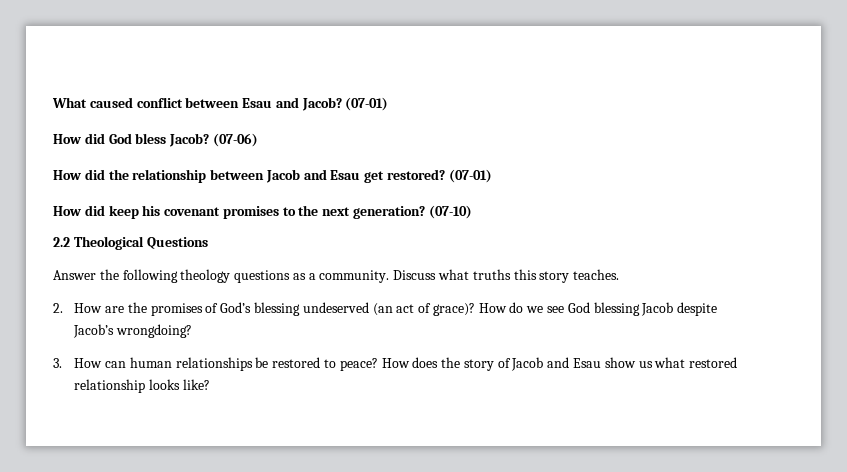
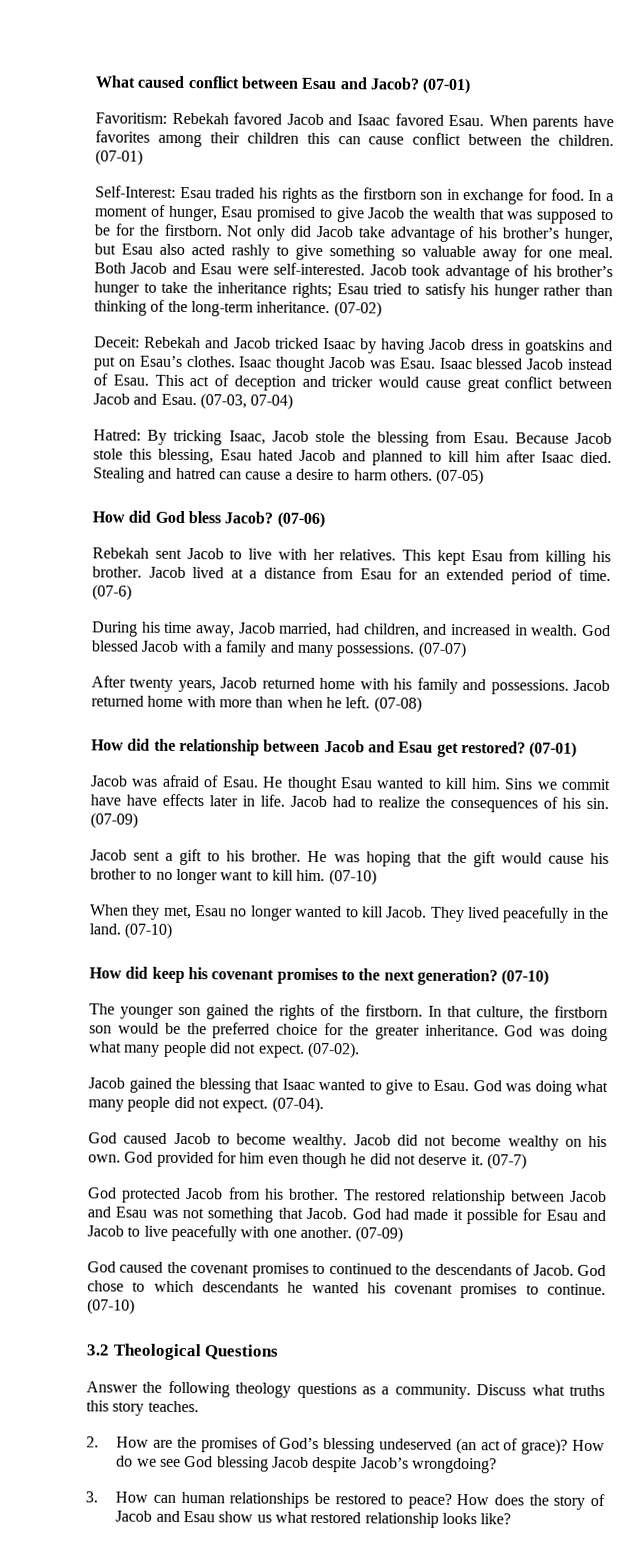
(389, 104) none -> [95,112,615,131] [95,130,614,148] [95,149,143,166] [95,185,615,205] [95,204,614,224] [94,223,614,244] [94,243,613,262] [94,262,613,281] [94,281,614,300] [94,299,382,318] [94,336,613,355] [93,355,613,373] [93,373,612,393] [93,393,294,410] [93,429,612,447] [93,448,612,466] [93,467,485,486] // Favoritism: Rebekah favored Jacob and Isaac favored Esau. When parents have favorites among their children this can cause conflict between the children. (07-01) // Self-Interest: Esau traded his rights as the firstborn son in exchange for food. In a moment of hunger, Esau promised to give Jacob the wealth that was supposed to be for the firstborn. Not only did Jacob take advantage of his brother’s hunger, but Esau also acted rashly to give something so valuable away for one meal. Both Jacob and Esau were self-interested. Jacob took advantage of his brother’s hunger to take the inheritance rights; Esau tried to satisfy his hunger rather than thinking of the long-term inheritance. (07-02) // Deceit: Rebekah and Jacob tricked Isaac by having Jacob dress in goatskins and put on Esau’s clothes. Isaac thought Jacob was Esau. Isaac blessed Jacob instead of Esau. This act of deception and tricker would cause great conflict between Jacob and Esau. (07-03, 07-04) // Hatred: By tricking Isaac, Jacob stole the blessing from Esau. Because Jacob stole this blessing, Esau hated Jacob and planned to kill him after Isaac died. Stealing and hatred can cause a desire to harm others. (07-05)
(258, 140) none -> [92,547,611,566] [92,566,612,585] [92,584,132,601] [92,621,611,638] [91,640,466,659] [91,675,610,695] [91,695,422,713] // Rebekah sent Jacob to live with her relatives. This kept Esau from killing his brother. Jacob lived at a distance from Esau for an extended period of time. (07-6) // During his time away, Jacob married, had children, and increased in wealth. God blessed Jacob with a family and many possessions. (07-07) // After twenty years, Jacob returned home with his family and possessions. Jacob returned home with more than when he left. (07-08)
(492, 176) none -> [90,774,612,793] [90,793,609,813] [90,812,138,829] [90,848,609,868] [90,868,377,886] [90,904,609,923] [89,922,173,939] // Jacob was afraid of Esau. He thought Esau wanted to kill him. Sins we commit have have effects later in life. Jacob had to realize the consequences of his sin. (07-09) // Jacob sent a gift to his brother. He was hoping that the gift would cause his brother to no longer want to kill him. (07-10) // When they met, Esau no longer wanted to kill Jacob. They lived peacefully in the land. (07-10)
[53,237,70,247] 2.2 -> [89,1003,608,1021] [89,1022,608,1042] [89,1041,360,1059] [88,1077,608,1096] [88,1096,324,1114] [88,1132,607,1151] [88,1151,527,1170] [87,1187,607,1206] [87,1206,606,1225] [87,1224,404,1243] [87,1261,606,1278] [87,1280,606,1299] [87,1298,135,1315] [86,1344,109,1356] The younger son gained the rights of the firstborn. In that culture, the firstborn son would be the preferred choice for the greater inheritance. God was doing what many people did not expect. (07-02). // Jacob gained the blessing that Isaac wanted to give to Esau. God was doing what many people did not expect. (07-04). // God caused Jacob to become wealthy. Jacob did not become wealthy on his own. God provided for him even though he did not deserve it. (07-7) // God protected Jacob from his brother. The restored relationship between Jacob and Esau was not something that Jacob. God had made it possible for Esau and Jacob to live peacefully with one another. (07-09) // God caused the covenant promises to continued to the descendants of Jacob. God chose to which descendants he wanted his covenant promises to continue. (07-10) // 3.2

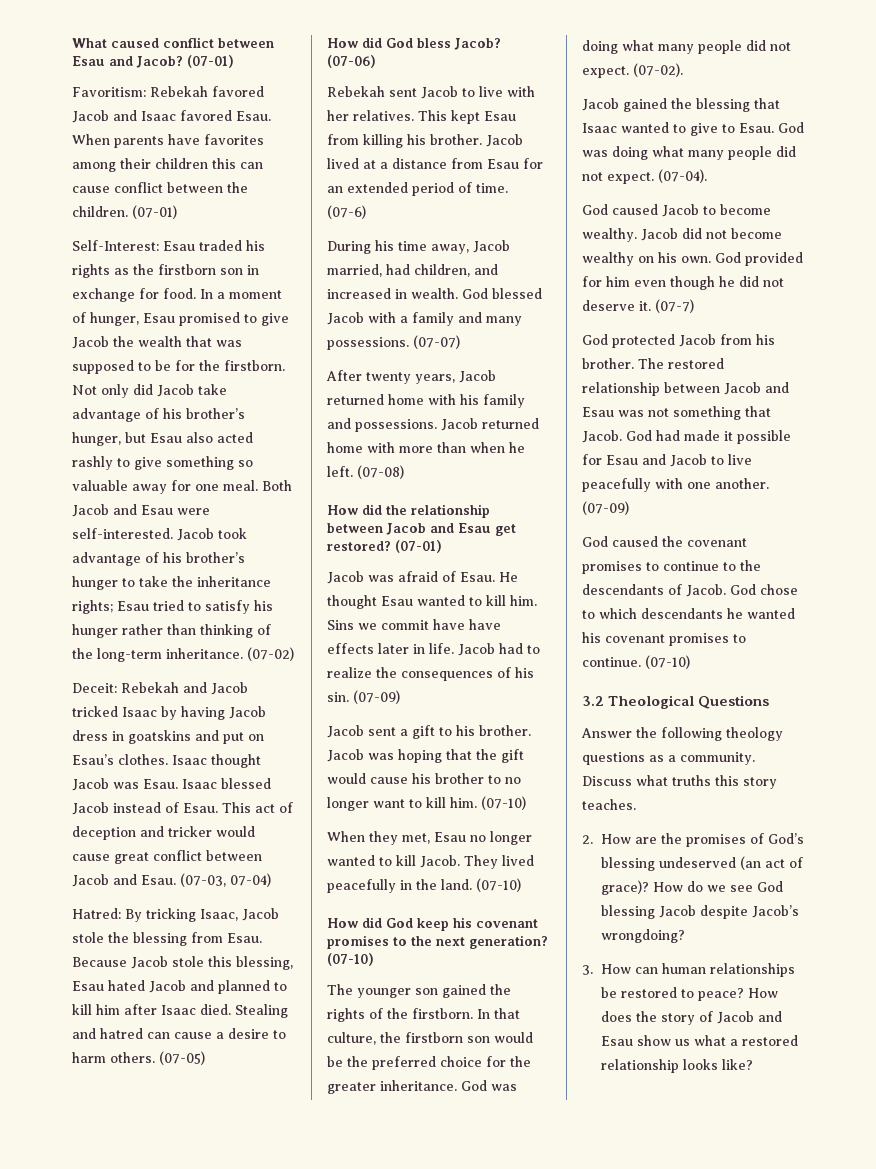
[307,850,328,863] He -> [327,749,364,762] Jacob
(149, 972) none -> [386,918,413,928] God
[328,1263,392,1275] continued -> [663,561,719,571] continue
(309, 1517) none -> [729,1039,738,1046] a

